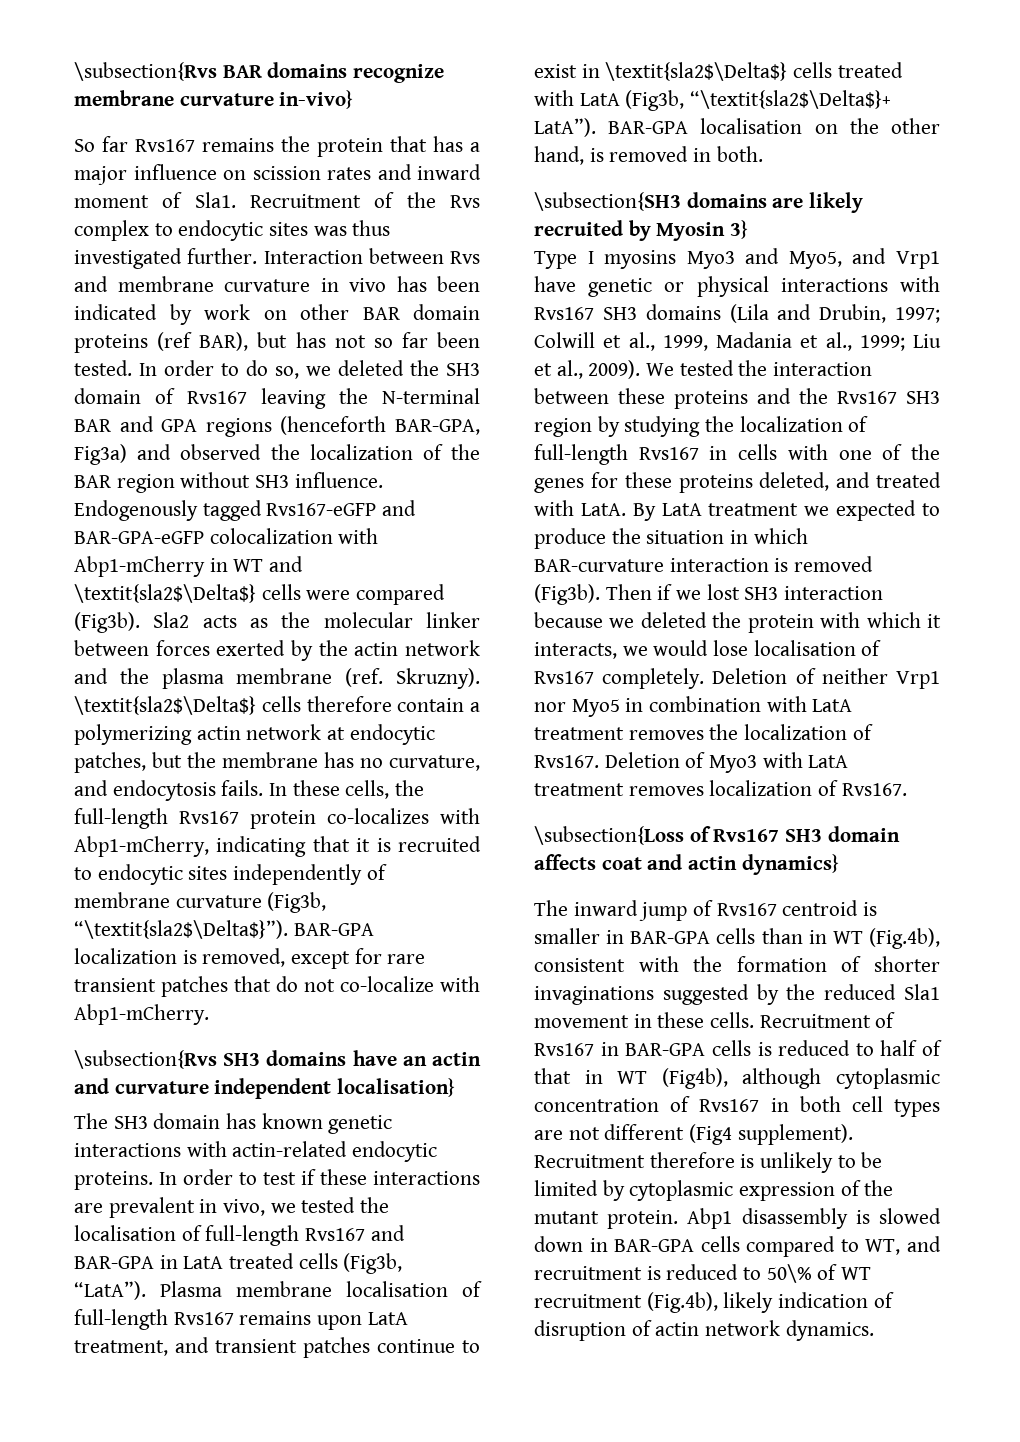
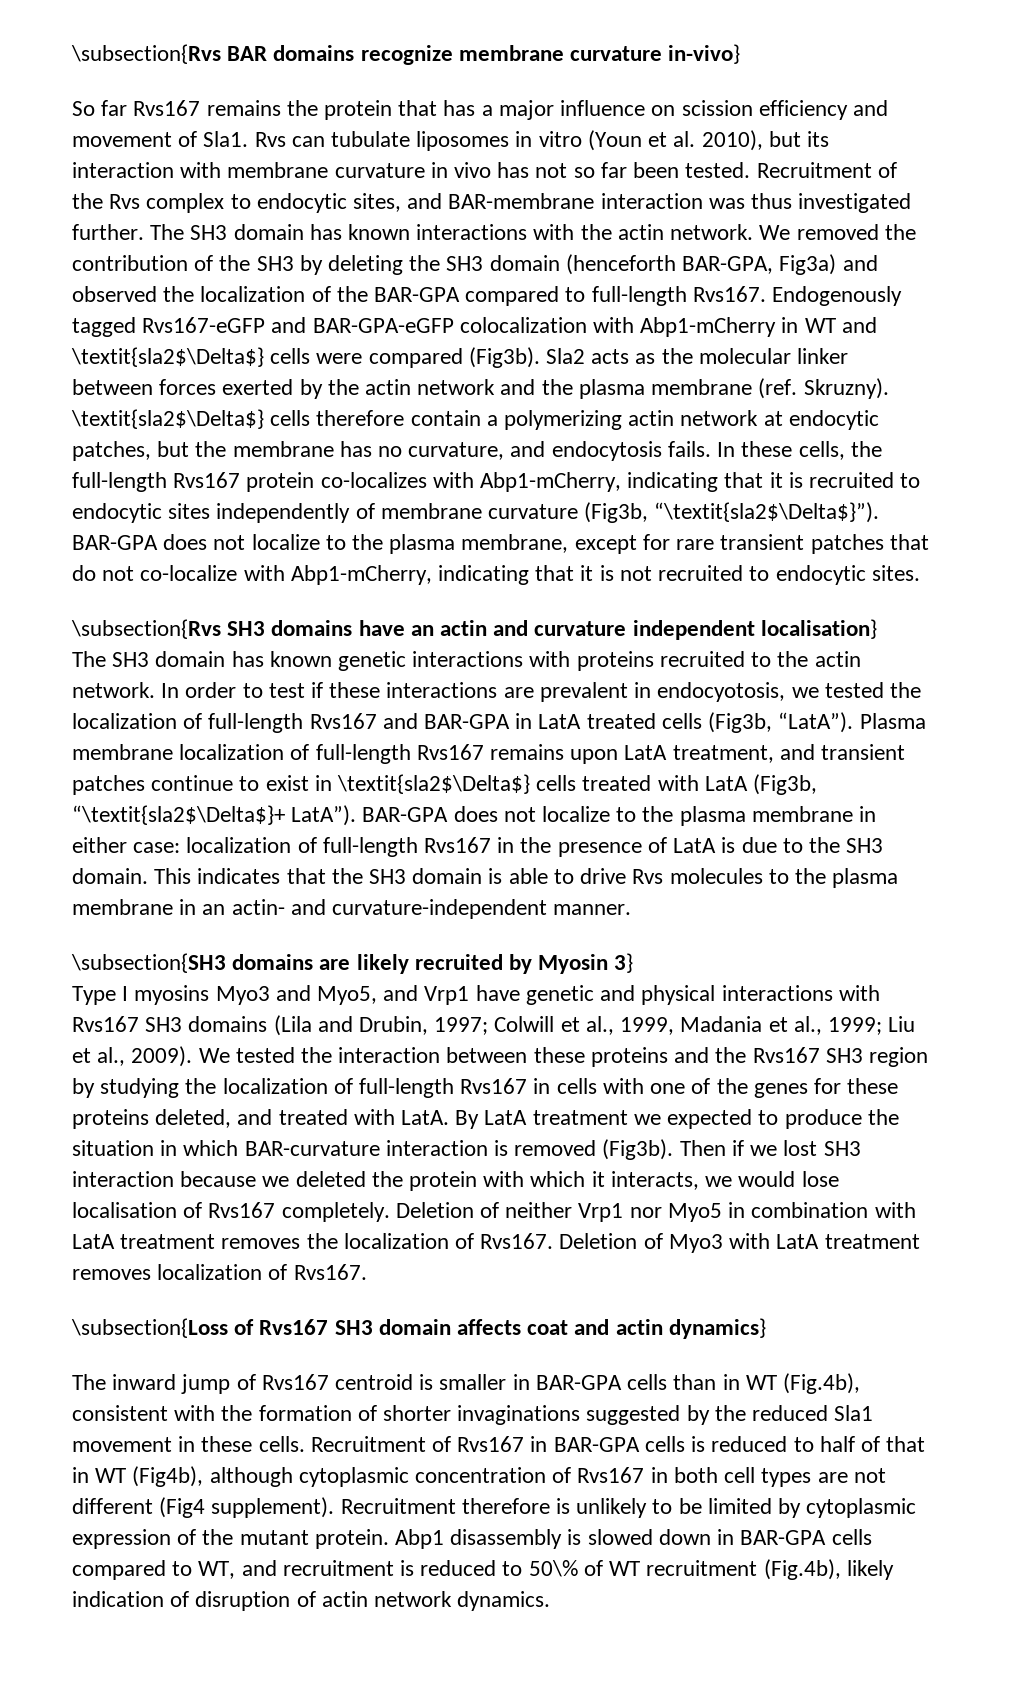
[327,164,481,180] [74,192,236,208] rates and inward moment of Sla1. -> [758,100,888,120] [72,130,829,151] [72,162,751,178] efficiency and movement of Sla1. Rvs can tubulate liposomes in vitro (Youn et al. 2010), but its interaction with membrane curvature in vivo has not so far been tested.
[269,220,391,236] [74,248,480,269] [74,276,480,292] [74,304,480,325] [74,332,480,353] [74,360,480,379] [74,388,480,409] [74,416,272,437] sites was thus investigated further. Interaction between Rvs and membrane curvature in vivo has been indicated by work on other BAR domain proteins (ref BAR), but has not so far been tested. In order to do so, we deleted the SH3 domain of Rvs167 leaving the N-terminal BAR and GPA regions -> [353,193,912,213] [72,224,916,240] [72,255,560,275] sites, and BAR-membrane interaction was thus investigated further. The SH3 domain has known interactions with the actin network. We removed the contribution of the SH3 by deleting the SH3 domain
[74,472,383,493] BAR region without SH3 influence. -> [374,286,766,306] BAR-GPA compared to full-length Rvs167.
[74,948,286,967] localization is removed, -> [163,534,569,554] does not localize to the plasma membrane,
[74,1004,209,1025] Abp1-mCherry. -> [290,565,920,585] Abp1-mCherry, indicating that it is not recruited to endocytic sites.
[232,1141,438,1162] [74,1171,153,1190] actin-related endocytic proteins. -> [576,651,861,671] [72,682,155,698] proteins recruited to the actin network.
[223,1199,266,1216] vivo, -> [657,682,786,702] endocyotosis,
[74,1225,176,1241] localisation -> [72,713,177,729] localization
[346,1281,448,1297] localisation -> [179,744,285,760] localization
[700,118,940,134] [534,146,763,165] localisation on the other hand, is removed in both. -> [453,806,877,826] [72,837,884,857] [72,868,899,888] [72,899,632,919] does not localize to the plasma membrane in either case: localization of full-length Rvs167 in the presence of LatA is due to the SH3 domain. This indicates that the SH3 domain is able to drive Rvs molecules to the plasma membrane in an actin- and curvature-independent manner.
[664,282,685,292] or -> [600,985,636,1001] and

